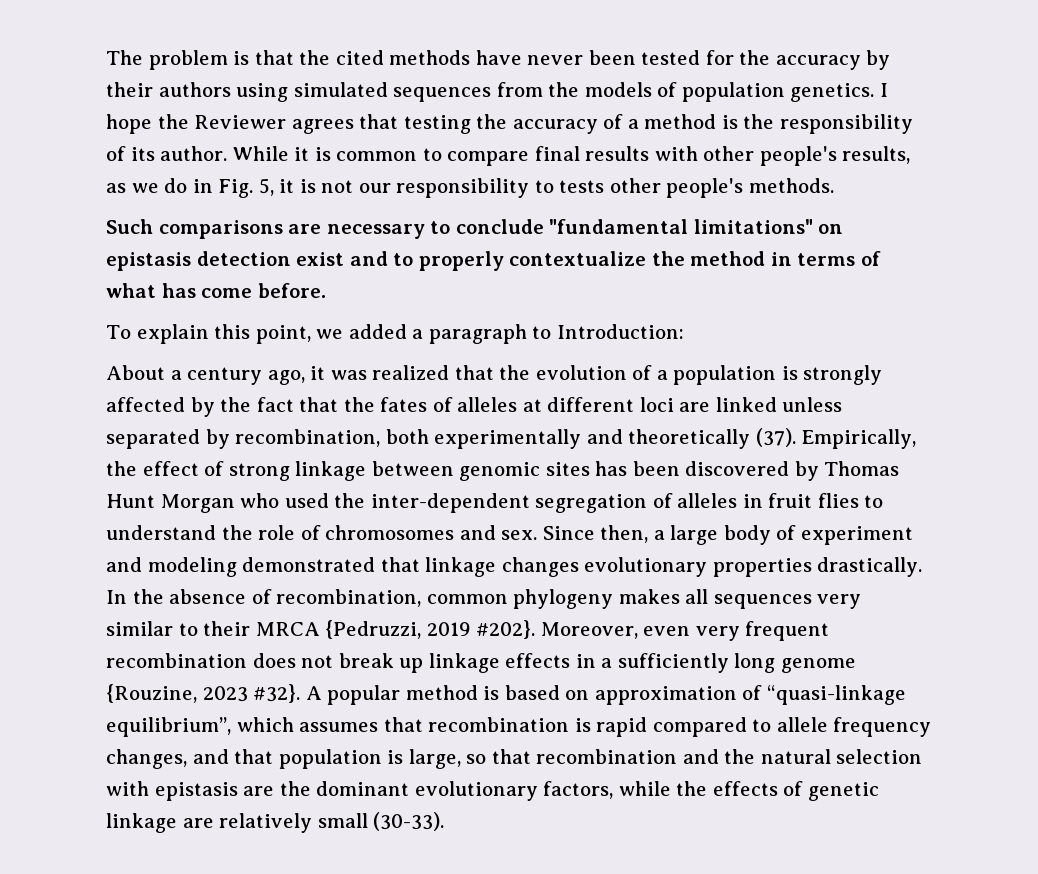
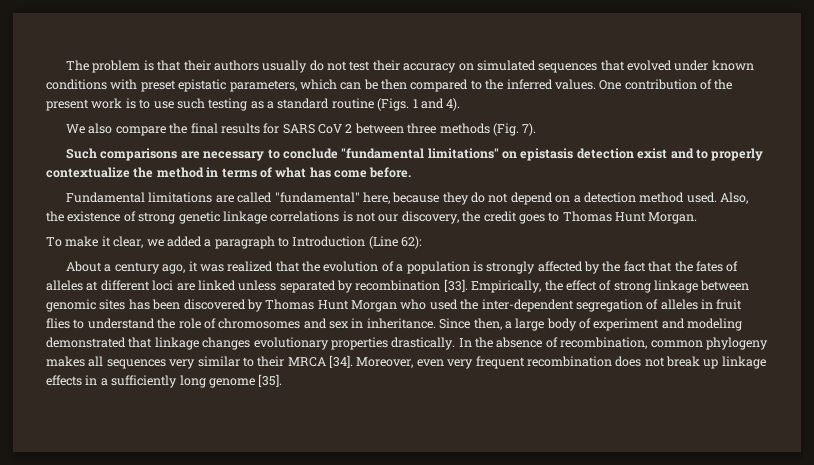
[299,50,891,70] [106,82,888,102] [106,114,913,134] [106,146,911,166] [106,178,835,198] the cited methods have never been tested for the accuracy by their authors using simulated sequences from the models of population genetics. I hope the Reviewer agrees that testing the accuracy of a method is the responsibility of its author. While it is common to compare final results with other people's results, as we do in Fig. 5, it is not our responsibility to tests other people's methods. -> [183,60,754,73] [46,79,733,92] [46,98,461,111] [66,123,537,136] their authors usually do not test their accuracy on simulated sequences that evolved under known conditions with preset epistatic parameters, which can be then compared to the inferred values. One contribution of the present work is to use such testing as a standard routine (Figs. 1 and 4). // We also compare the final results for SARS CoV 2 between three methods (Fig. 7).
[106,324,311,344] To explain this point, -> [66,192,749,205] [46,211,698,224] [46,236,144,248] Fundamental limitations are called "fundamental" here, because they do not depend on a detection method used. Also, the existence of strong genetic linkage correlations is not our discovery, the credit goes to Thomas Hunt Morgan. // To make it clear,
[556,324,684,339] Introduction: -> [292,236,423,249] Introduction (Line 62):
[235,428,796,449] recombination, both experimentally and theoretically (37). -> [355,279,468,292] recombination [33].
[501,530,538,540] sex. -> [329,318,436,329] sex in inheritance.
[325,620,536,639] {Pedruzzi, 2019 #202}. -> [329,355,353,368] [34].
[106,684,906,705] [106,717,932,737] [106,749,923,769] [106,781,879,801] [106,812,445,833] {Rouzine, 2023 #32}. A popular method is based on approximation of “quasi-linkage equilibrium”, which assumes that recombination is rapid compared to allele frequency changes, and that population is large, so that recombination and the natural selection with epistasis are the dominant evolutionary factors, while the effects of genetic linkage are relatively small (30-33). -> [258,374,283,387] [35].

